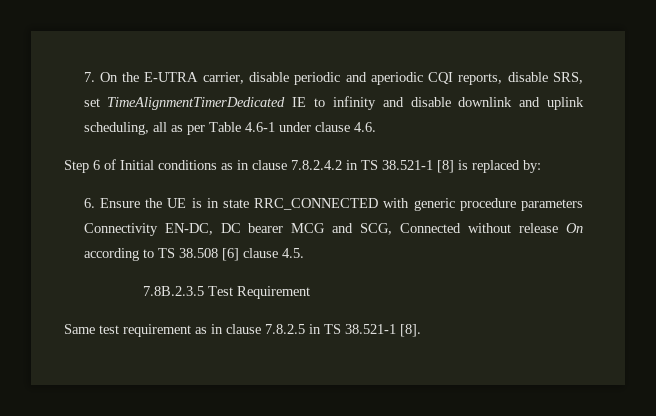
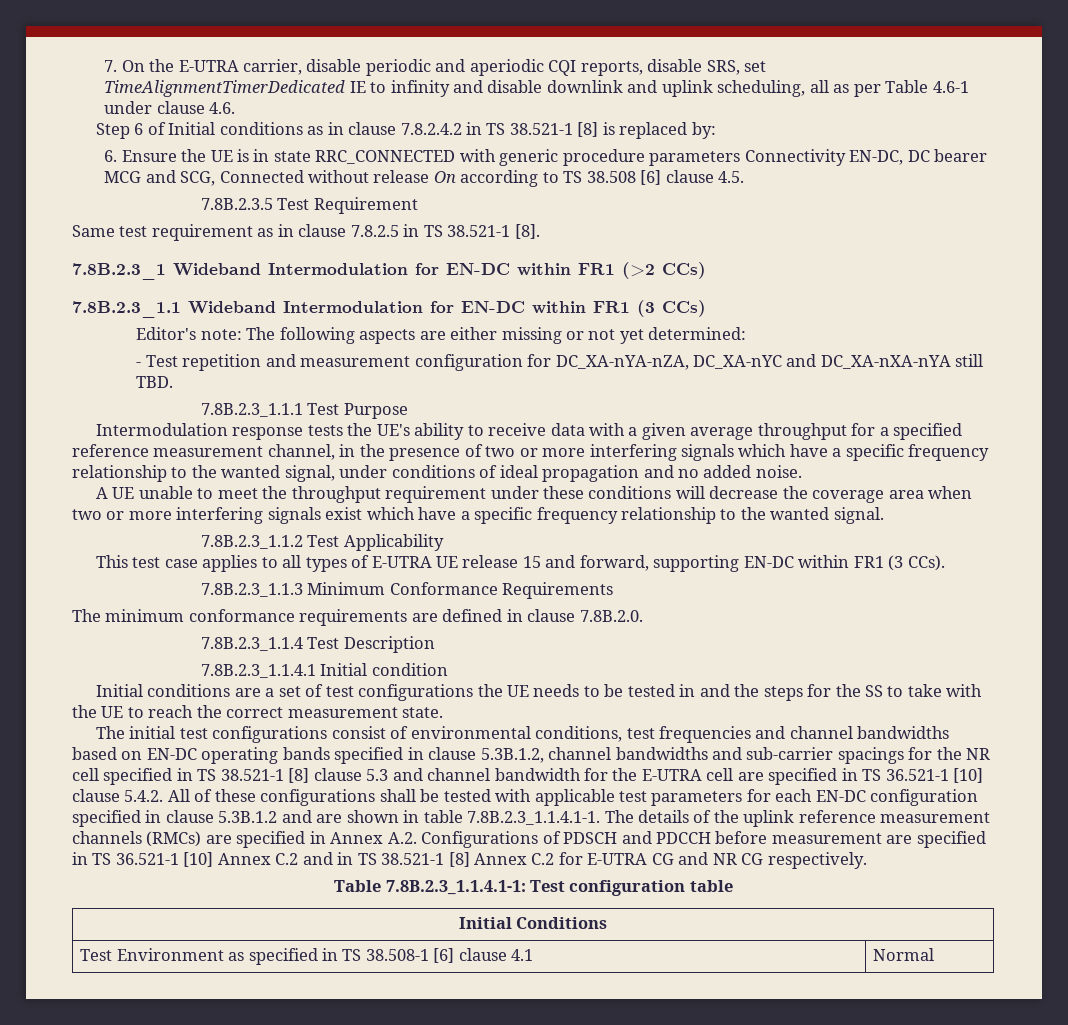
(421, 330) none -> [72,262,706,280] [72,300,706,318] [136,327,747,344] [136,354,984,371] [136,376,174,388] [200,403,408,419] [95,423,963,440] [72,444,990,461] [72,465,802,482] [95,486,973,503] [72,507,884,524] [200,534,444,551] [95,555,945,572] [200,582,614,599] [72,609,643,626] [200,636,435,653] [200,663,448,678] [95,684,983,701] [72,705,444,718] [95,726,950,743] [72,747,991,764] [72,768,984,785] [72,789,979,806] [72,810,991,827] [72,831,986,848] [72,852,867,869] [334,880,733,896] [458,917,608,929] [80,948,534,965] [873,948,935,961] // 7.8B.2.3_1 Wideband Intermodulation for EN-DC within FR1 (>2 CCs) // 7.8B.2.3_1.1 Wideband Intermodulation for EN-DC within FR1 (3 CCs) // Editor's note: The following aspects are either missing or not yet determined: // - Test repetition and measurement configuration for DC_XA-nYA-nZA, DC_XA-nYC and DC_XA-nXA-nYA still TBD. // 7.8B.2.3_1.1.1 Test Purpose // Intermodulation response tests the UE's ability to receive data with a given average throughput for a specified reference measurement channel, in the presence of two or more interfering signals which have a specific frequency relationship to the wanted signal, under conditions of ideal propagation and no added noise. // A UE unable to meet the throughput requirement under these conditions will decrease the coverage area when two or more interfering signals exist which have a specific frequency relationship to the wanted signal. // 7.8B.2.3_1.1.2 Test Applicability // This test case applies to all types of E-UTRA UE release 15 and forward, supporting EN-DC within FR1 (3 CCs). // 7.8B.2.3_1.1.3 Minimum Conformance Requirements // The minimum conformance requirements are defined in clause 7.8B.2.0. // 7.8B.2.3_1.1.4 Test Description // 7.8B.2.3_1.1.4.1 Initial condition // Initial conditions are a set of test configurations the UE needs to be tested in and the steps for the SS to take with the UE to reach the correct measurement state. // The initial test configurations consist of environmental conditions, test frequencies and channel bandwidths based on EN-DC operating bands specified in clause 5.3B.1.2, channel bandwidths and sub-carrier spacings for the NR cell specified in TS 38.521-1 [8] clause 5.3 and channel bandwidth for the E-UTRA cell are specified in TS 36.521-1 [10] clause 5.4.2. All of these configurations shall be tested with applicable test parameters for each EN-DC configuration specified in clause 5.3B.1.2 and are shown in table 7.8B.2.3_1.1.4.1-1. The details of the uplink reference measurement channels (RMCs) are specified in Annex A.2. Configurations of PDSCH and PDCCH before measurement are specified in TS 36.521-1 [10] Annex C.2 and in TS 38.521-1 [8] Annex C.2 for E-UTRA CG and NR CG respectively. // Table 7.8B.2.3_1.1.4.1-1: Test configuration table // Initial Conditions // Test Environment as specified in TS 38.508-1 [6] clause 4.1 | Normal

